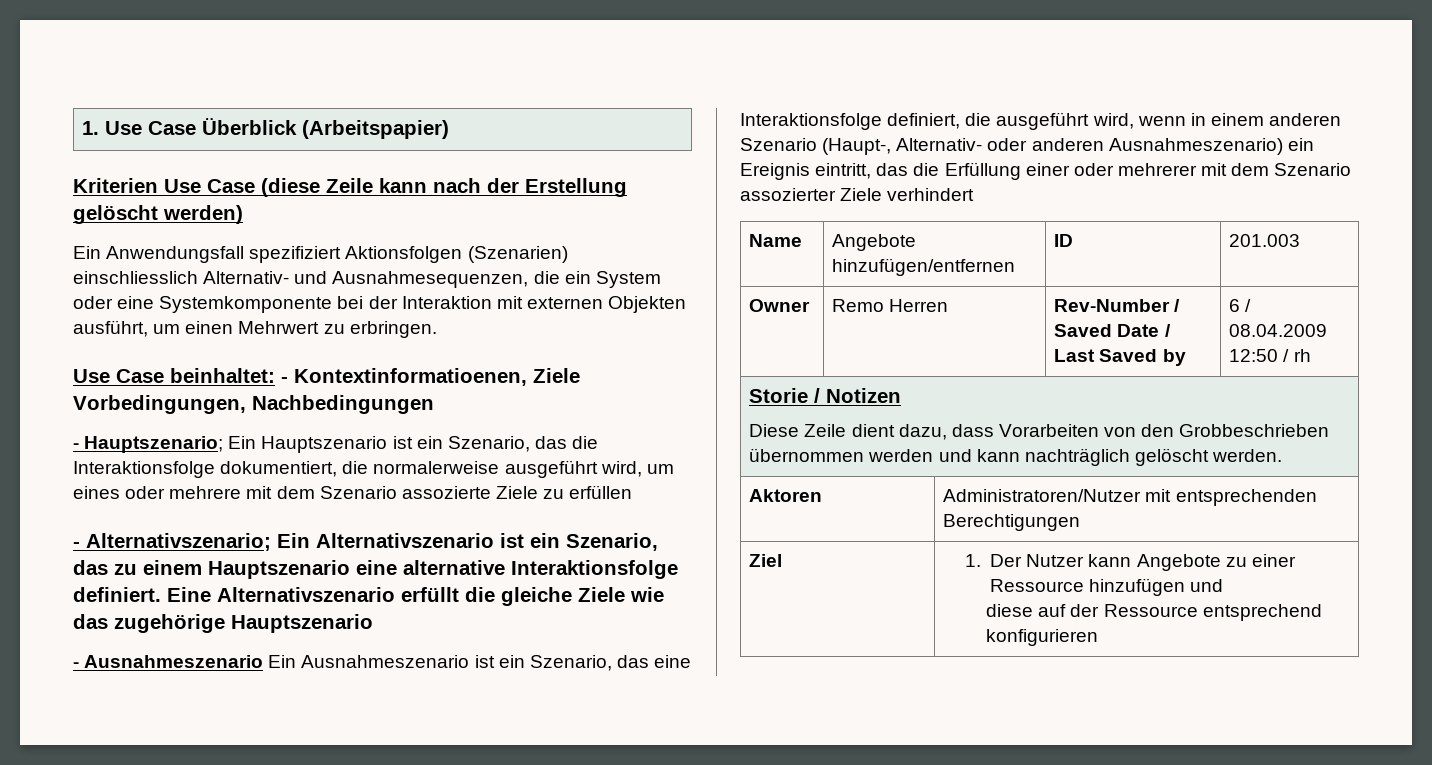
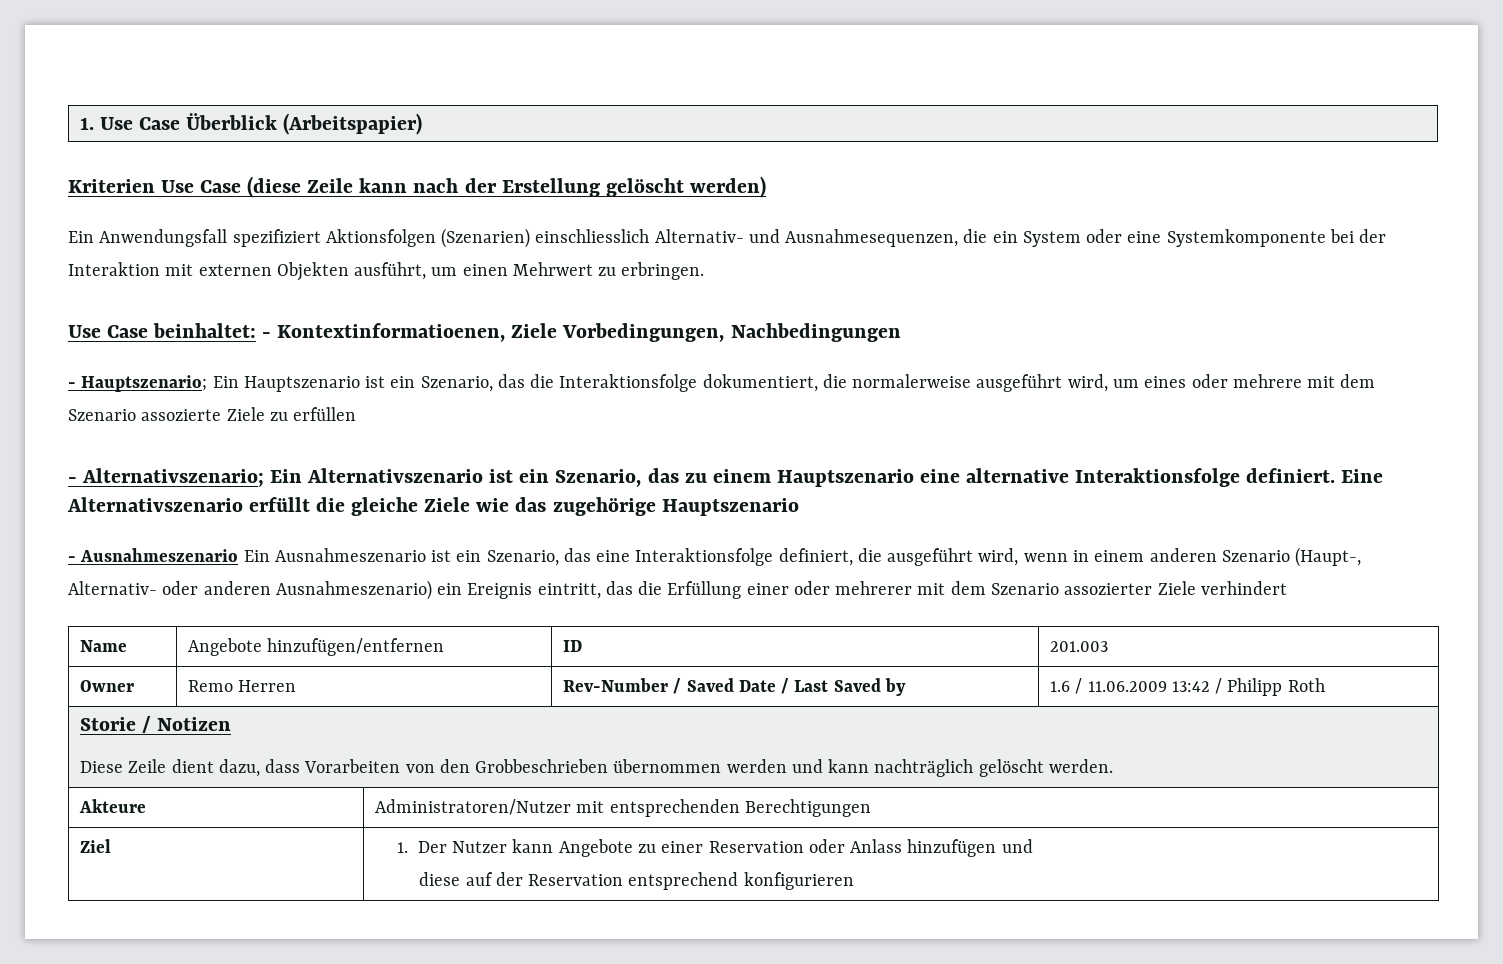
[1229,299,1252,312] [1229,324,1328,337] [1229,349,1311,362] 6 / 08.04.2009 12:50 / rh -> [1050,678,1325,696] 1.6 / 11.06.2009 13:42 / Philipp Roth
[749,489,823,502] Aktoren -> [79,799,147,813] Akteure
[990,579,1085,592] Ressource -> [708,839,903,853] Reservation oder Anlass
[1103,604,1198,617] Ressource -> [528,874,624,886] Reservation

